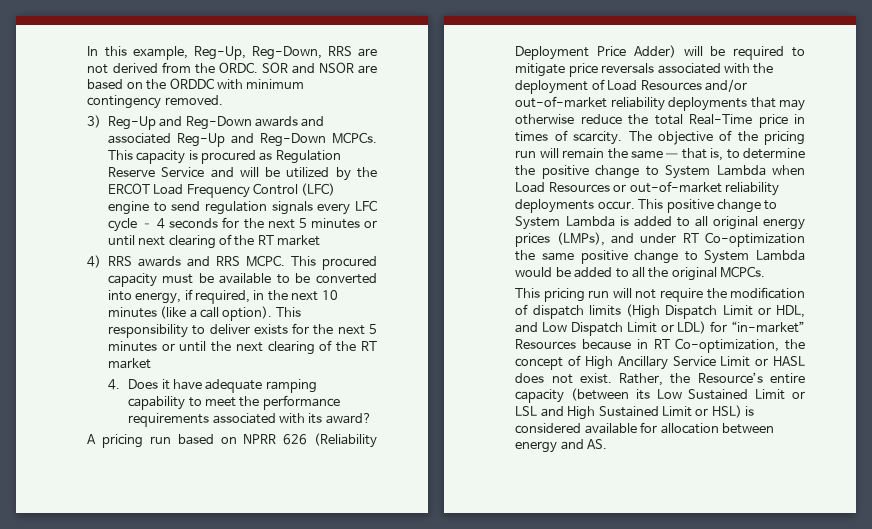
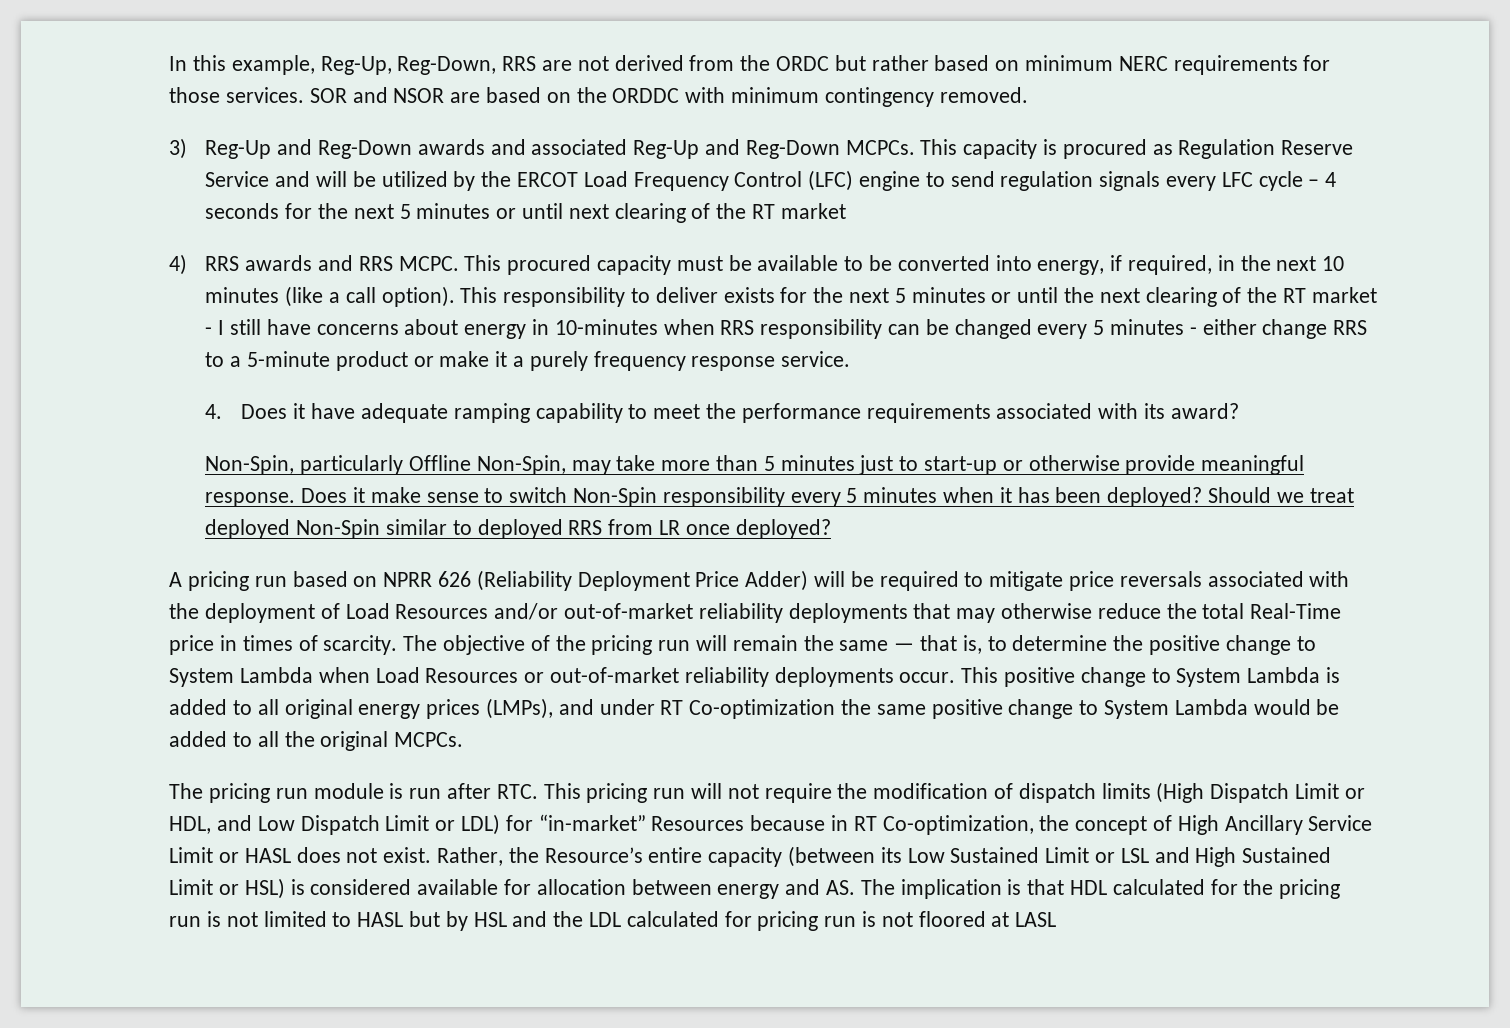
[218,62,258,73] ORDC. -> [776,55,1331,75] [169,87,304,103] ORDC but rather based on minimum NERC requirements for those services.
(151, 363) none -> [205,319,1368,339] [205,351,851,371] - I still have concerns about energy in 10-minutes when RRS responsibility can be changed every 5 minutes - either change RRS to a 5-minute product or make it a purely frequency response service.
(372, 418) none -> [205,455,1305,475] [205,487,1354,507] [205,519,831,539] // Non-Spin, particularly Offline Non-Spin, may take more than 5 minutes just to start-up or otherwise provide meaningful response. Does it make sense to switch Non-Spin responsibility every 5 minutes when it has been deployed? Should we treat deployed Non-Spin similar to deployed RRS from LR once deployed?
(766, 272) none -> [169,783,538,803] The pricing run module is run after RTC.
(608, 444) none -> [860,879,1341,899] [169,911,1057,931] The implication is that HDL calculated for the pricing run is not limited to HASL but by HSL and the LDL calculated for pricing run is not floored at LASL

